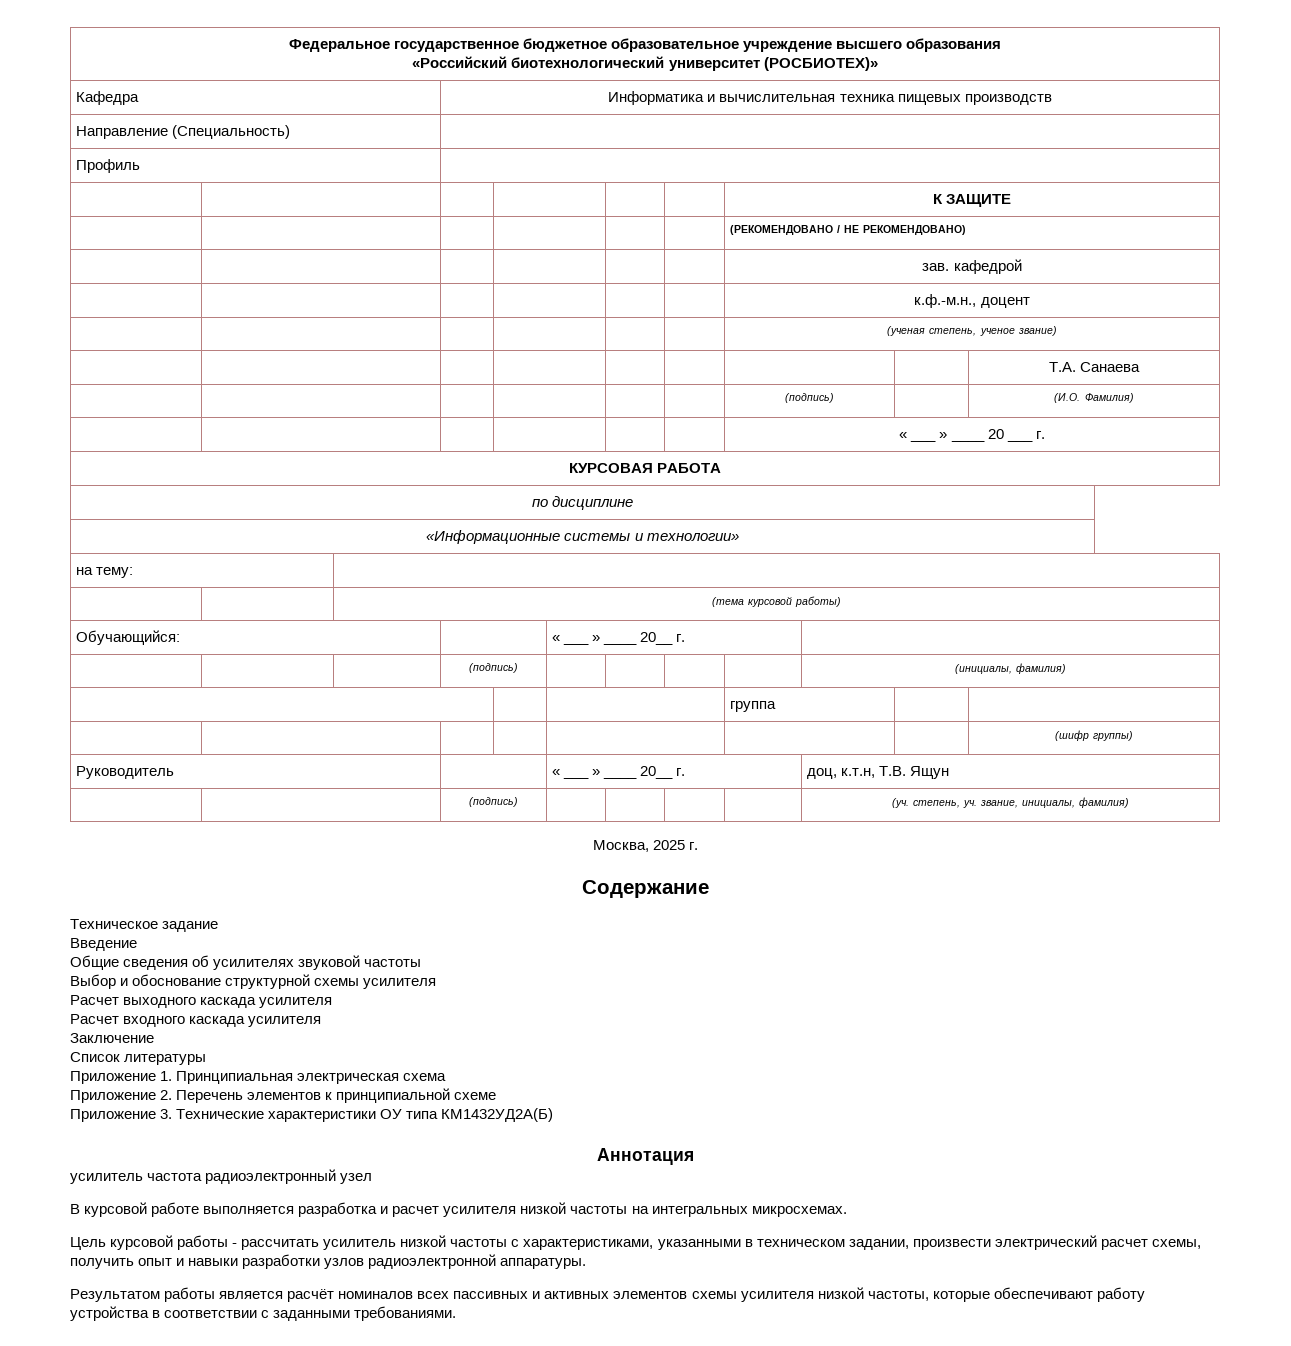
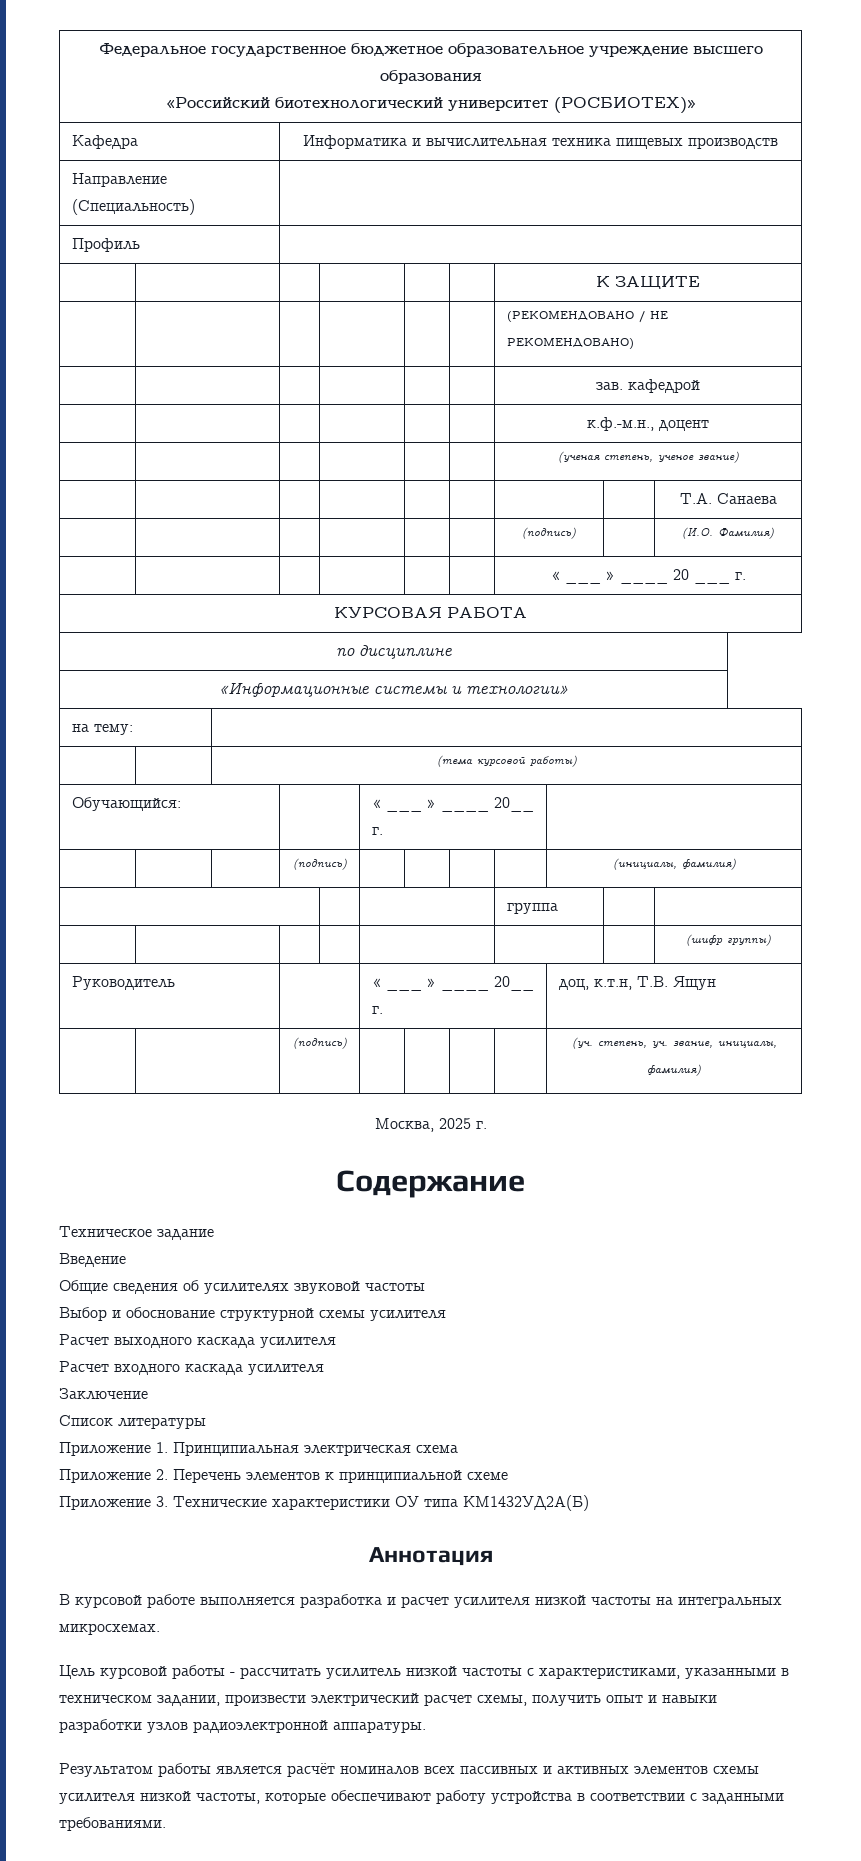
[70,1169,373,1184] // усилитель частота радиоэлектронный узел -> (493, 1556) none

